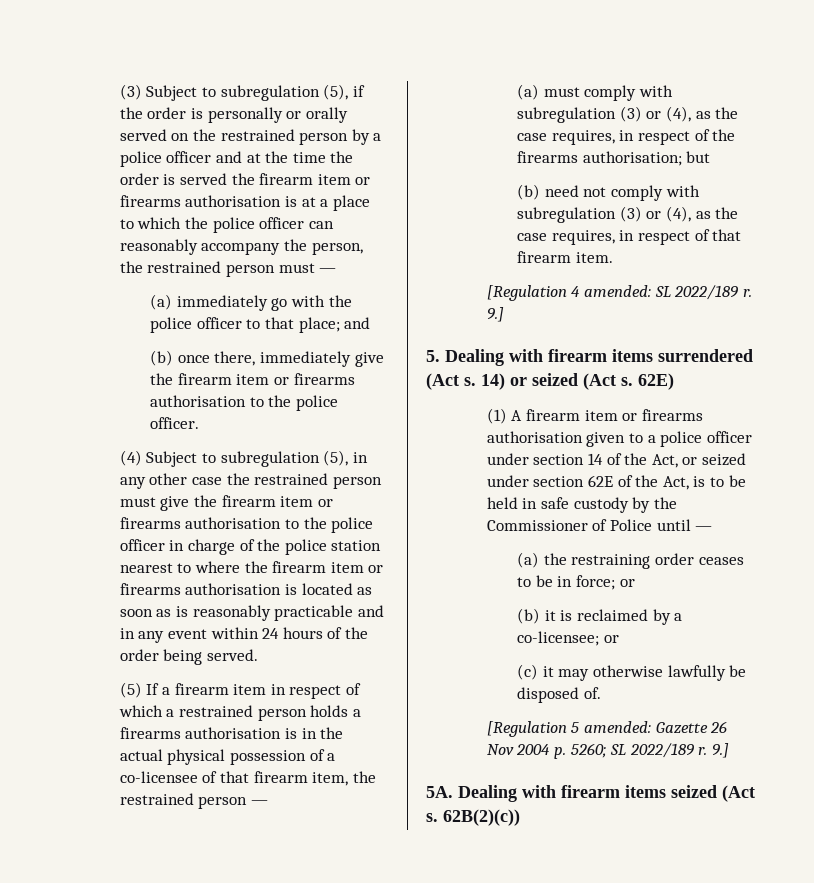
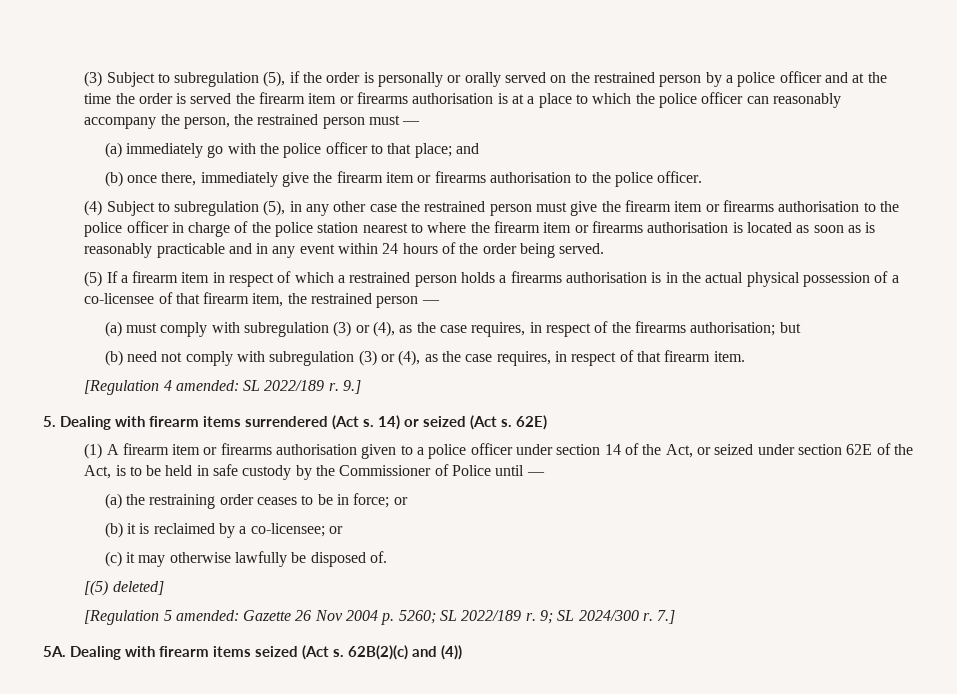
(601, 693) none -> [84,580,164,596] // [(5) deleted]
[711,743,729,758] 9.] -> [540,610,676,624] 9; SL 2024/300 r. 7.]
[443,809,520,826] 62B(2)(c)) -> [348,645,462,660] 62B(2)(c) and (4))

